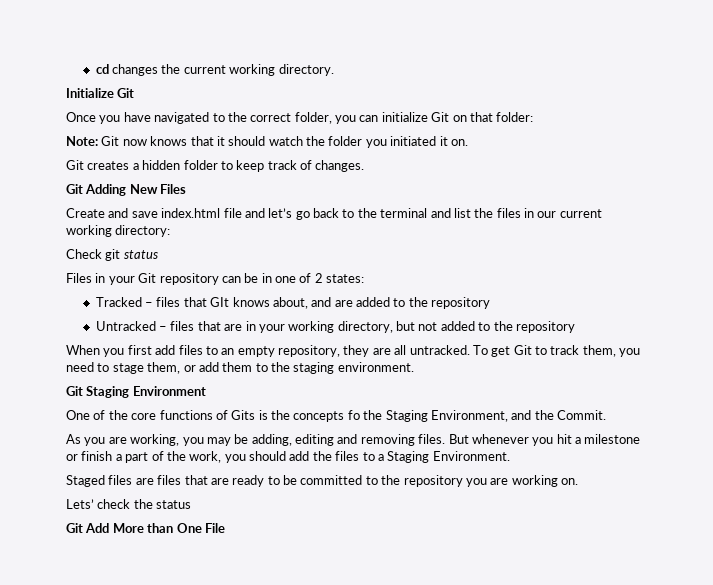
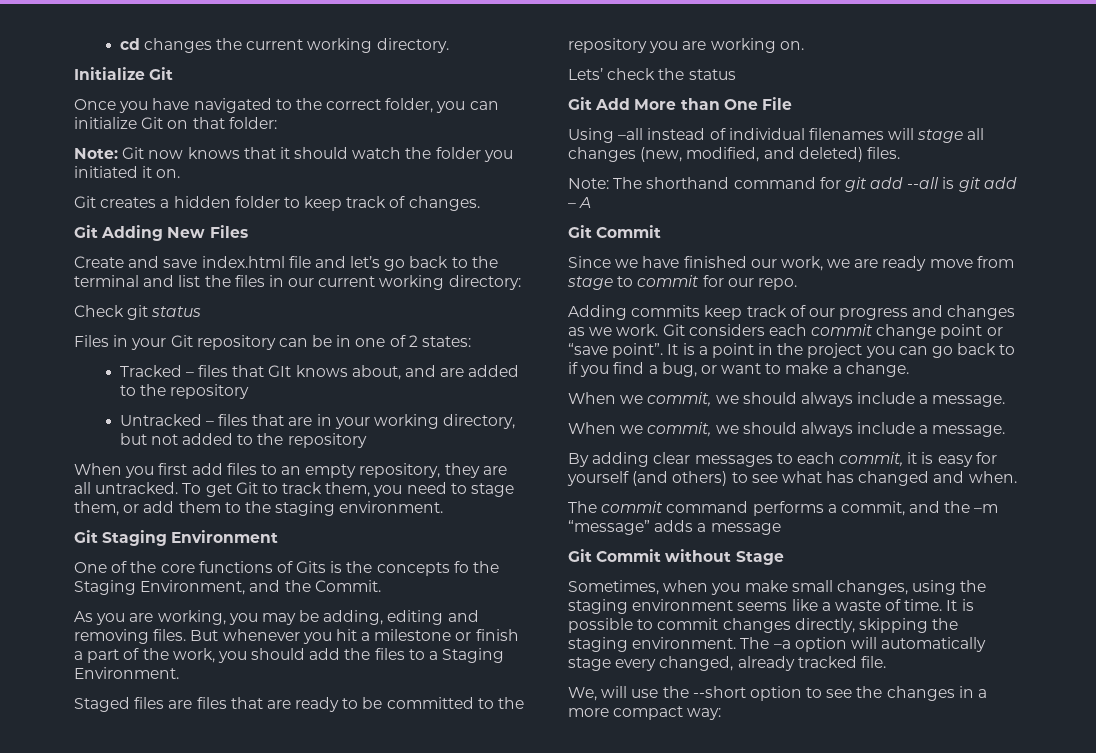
(225, 528) none -> [568,128,985,143] [568,147,900,162] [568,177,1017,192] [567,197,592,208] [568,225,662,238] [568,256,1014,271] [567,275,797,290] [568,305,1016,320] [568,324,1003,339] [568,343,1016,358] [568,362,909,377] [568,392,1006,407] [568,422,1006,437] [568,452,997,467] [567,471,1017,486] [568,501,999,516] [568,520,781,535] [568,549,784,565] [568,580,987,595] [568,599,974,614] [568,618,959,633] [568,637,987,652] [568,656,886,671] [568,686,988,701] [568,706,722,720] // Using –all instead of individual filenames will stage all changes (new, modified, and deleted) files. // Note: The shorthand command for git add --all is git add – A // Git Commit // Since we have finished our work, we are ready move from stage to commit for our repo. // Adding commits keep track of our progress and changes as we work. Git considers each commit change point or “save point”. It is a point in the project you can go back to if you find a bug, or want to make a change. // When we commit, we should always include a message. // When we commit, we should always include a message. // By adding clear messages to each commit, it is easy for yourself (and others) to see what has changed and when. // The commit command performs a commit, and the –m “message” adds a message // Git Commit without Stage // Sometimes, when you make small changes, using the staging environment seems like a waste of time. It is possible to commit changes directly, skipping the staging environment. The –a option will automatically stage every changed, already tracked file. // We, will use the --short option to see the changes in a more compact way:

